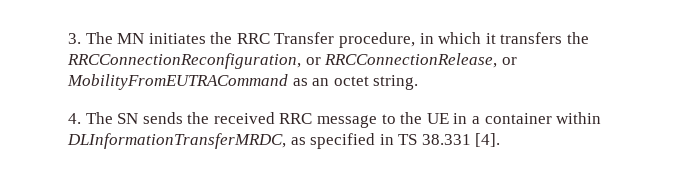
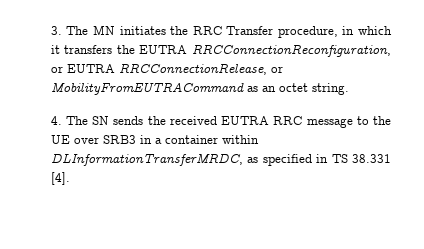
(590, 38) none -> [139,45,188,54] EUTRA
(321, 61) none -> [66,64,115,73] EUTRA
(275, 118) none -> [221,116,270,125] EUTRA
(449, 118) none -> [73,135,136,144] over SRB3

